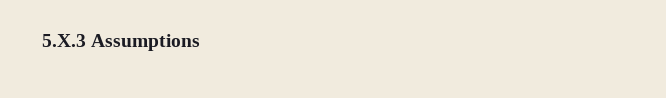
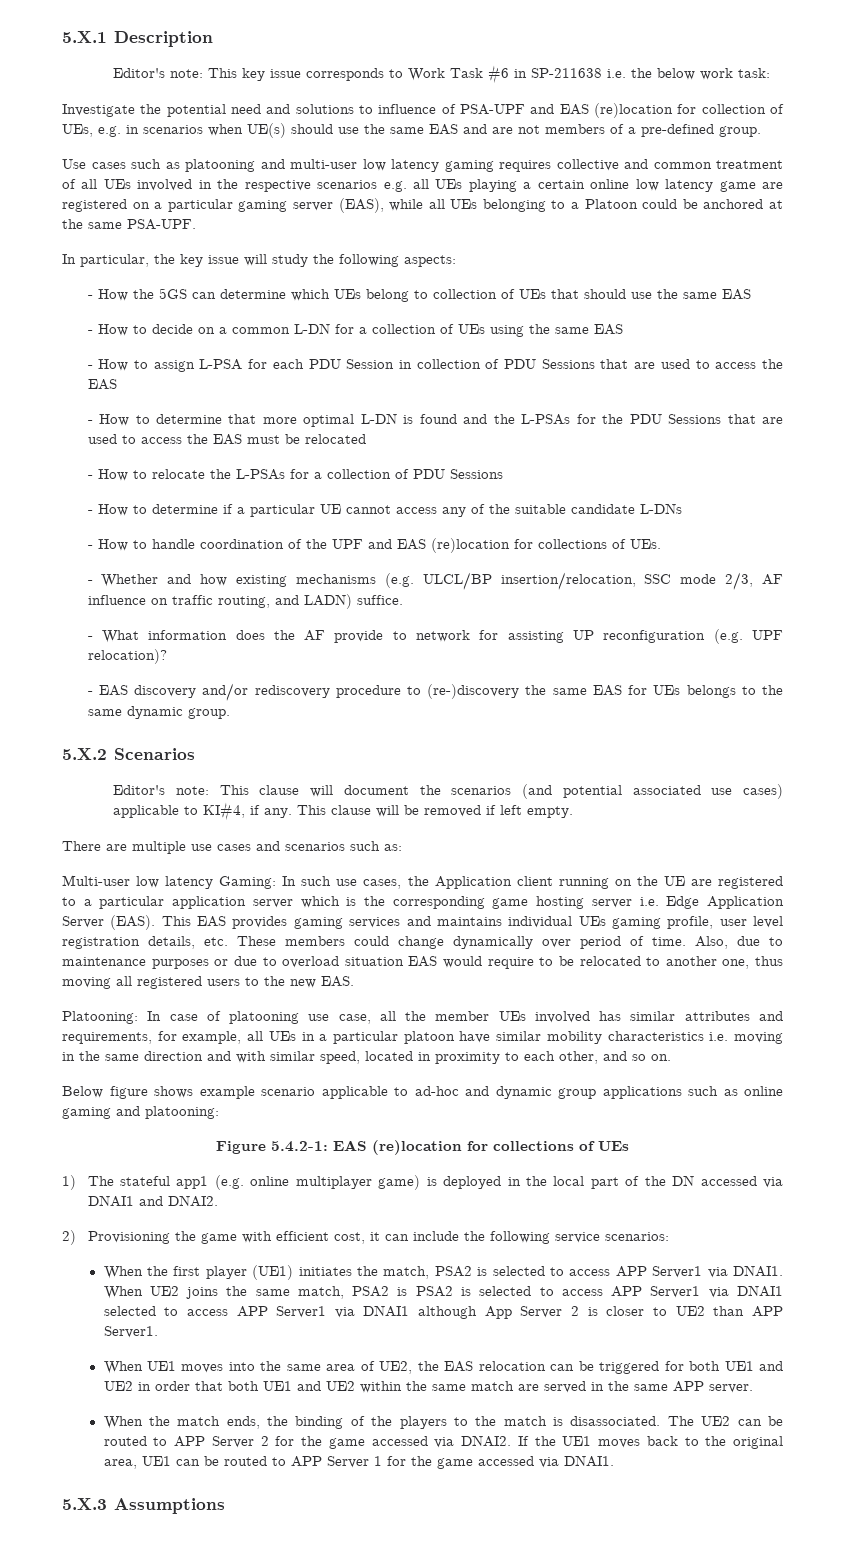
(42, 40) none -> [62,31,213,47] [113,65,771,84] [62,103,784,118] [62,123,761,138] [62,159,783,172] [62,179,784,192] [62,198,784,213] [62,219,196,230] [62,254,456,267] [87,288,751,302] [87,323,623,337] [87,359,783,372] [87,379,117,390] [87,413,783,427] [87,434,366,445] [87,469,503,481] [87,503,682,517] [87,538,661,553] [87,572,783,590] [87,594,403,609] [87,629,783,644] [87,649,167,664] [87,683,783,701] [87,706,230,719] [62,748,195,760] [113,784,783,799] [113,802,574,821] [62,841,402,854] [62,875,783,889] [62,896,784,909] [62,915,784,930] [62,936,783,949] [62,956,783,969] [62,976,354,989] [62,1011,783,1024] [62,1031,783,1044] [62,1051,671,1064] [62,1086,783,1099] [62,1106,219,1119] [216,1140,629,1155] [62,1175,783,1190] [87,1195,218,1207] [62,1230,669,1245] [103,1265,783,1280] [103,1285,783,1299] [103,1305,783,1319] [103,1326,158,1338] [103,1361,783,1374] [103,1381,753,1393] [103,1416,784,1429] [103,1435,783,1449] [103,1455,614,1469] 5.X.1 Description // Editor's note: This key issue corresponds to Work Task #6 in SP-211638 i.e. the below work task: // Investigate the potential need and solutions to influence of PSA-UPF and EAS (re)location for collection of UEs, e.g. in scenarios when UE(s) should use the same EAS and are not members of a pre-defined group. // Use cases such as platooning and multi-user low latency gaming requires collective and common treatment of all UEs involved in the respective scenarios e.g. all UEs playing a certain online low latency game are registered on a particular gaming server (EAS), while all UEs belonging to a Platoon could be anchored at the same PSA-UPF. // In particular, the key issue will study the following aspects: // - How the 5GS can determine which UEs belong to collection of UEs that should use the same EAS // - How to decide on a common L-DN for a collection of UEs using the same EAS // - How to assign L-PSA for each PDU Session in collection of PDU Sessions that are used to access the EAS // - How to determine that more optimal L-DN is found and the L-PSAs for the PDU Sessions that are used to access the EAS must be relocated // - How to relocate the L-PSAs for a collection of PDU Sessions // - How to determine if a particular UE cannot access any of the suitable candidate L-DNs // - How to handle coordination of the UPF and EAS (re)location for collections of UEs. // - Whether and how existing mechanisms (e.g. ULCL/BP insertion/relocation, SSC mode 2/3, AF influence on traffic routing, and LADN) suffice. // - What information does the AF provide to network for assisting UP reconfiguration (e.g. UPF relocation)? // - EAS discovery and/or rediscovery procedure to (re-)discovery the same EAS for UEs belongs to the same dynamic group. // 5.X.2 Scenarios // Editor's note: This clause will document the scenarios (and potential associated use cases) applicable to KI#4, if any. This clause will be removed if left empty. // There are multiple use cases and scenarios such as: // Multi-user low latency Gaming: In such use cases, the Application client running on the UE are registered to a particular application server which is the corresponding game hosting server i.e. Edge Application Server (EAS). This EAS provides gaming services and maintains individual UEs gaming profile, user level registration details, etc. These members could change dynamically over period of time. Also, due to maintenance purposes or due to overload situation EAS would require to be relocated to another one, thus moving all registered users to the new EAS. // Platooning: In case of platooning use case, all the member UEs involved has similar attributes and requirements, for example, all UEs in a particular platoon have similar mobility characteristics i.e. moving in the same direction and with similar speed, located in proximity to each other, and so on. // Below figure shows example scenario applicable to ad-hoc and dynamic group applications such as online gaming and platooning: // Figure 5.4.2-1: EAS (re)location for collections of UEs // 1) The stateful app1 (e.g. online multiplayer game) is deployed in the local part of the DN accessed via DNAI1 and DNAI2. // 2) Provisioning the game with efficient cost, it can include the following service scenarios: // When the first player (UE1) initiates the match, PSA2 is selected to access APP Server1 via DNAI1. When UE2 joins the same match, PSA2 is PSA2 is selected to access APP Server1 via DNAI1 selected to access APP Server1 via DNAI1 although App Server 2 is closer to UE2 than APP Server1. // When UE1 moves into the same area of UE2, the EAS relocation can be triggered for both UE1 and UE2 in order that both UE1 and UE2 within the same match are served in the same APP server. // When the match ends, the binding of the players to the match is disassociated. The UE2 can be routed to APP Server 2 for the game accessed via DNAI2. If the UE1 moves back to the original area, UE1 can be routed to APP Server 1 for the game accessed via DNAI1. //

